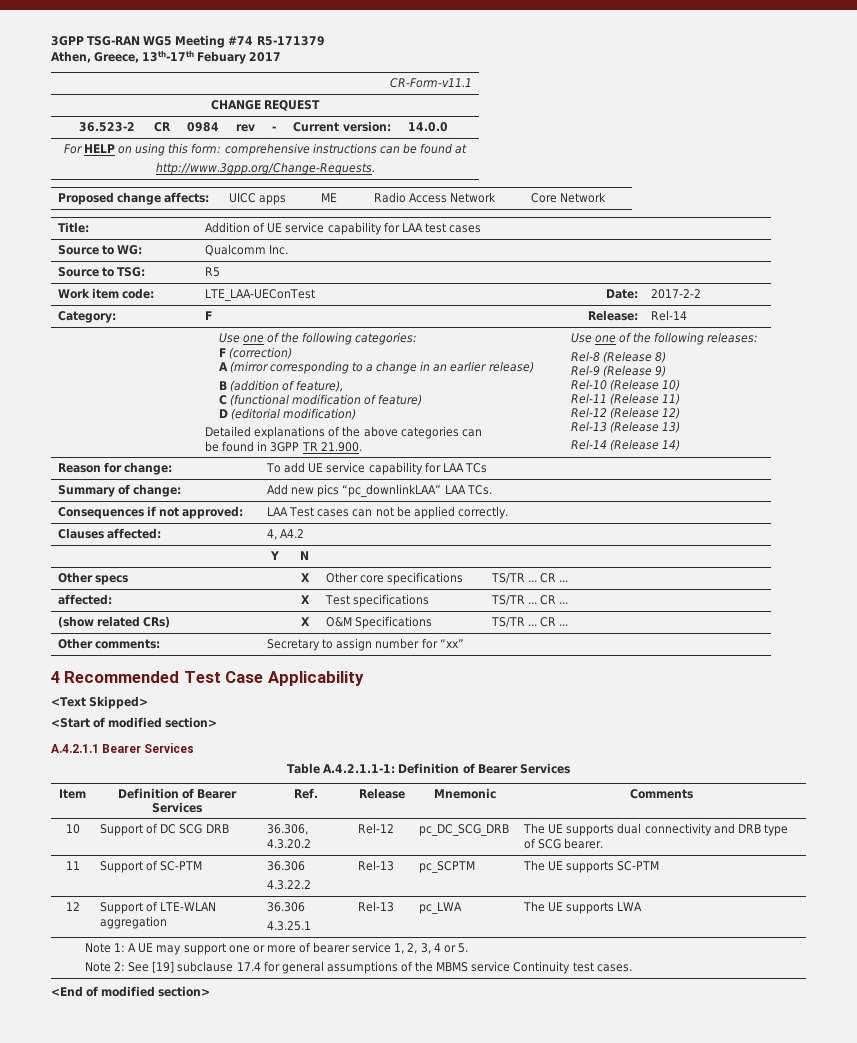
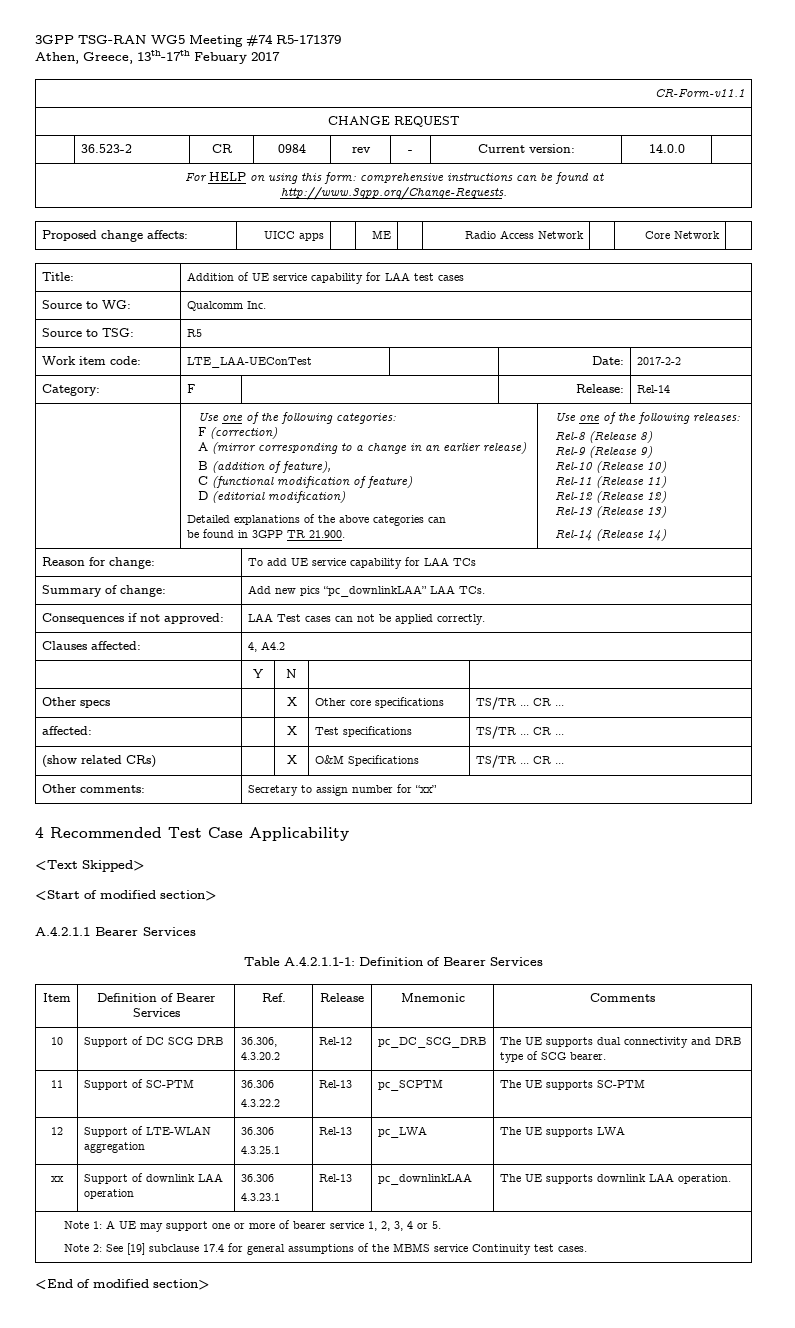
(643, 906) none -> [50,1176,64,1182] [83,1173,223,1184] [83,1189,134,1199] [240,1174,274,1182] [240,1193,280,1201] [318,1174,352,1182] [377,1173,472,1185] [499,1173,731,1184] // xx | Support of downlink LAA operation | 36.306 // 4.3.23.1 | Rel-13 | pc_downlinkLAA | The UE supports downlink LAA operation.

